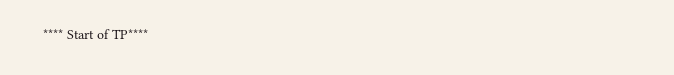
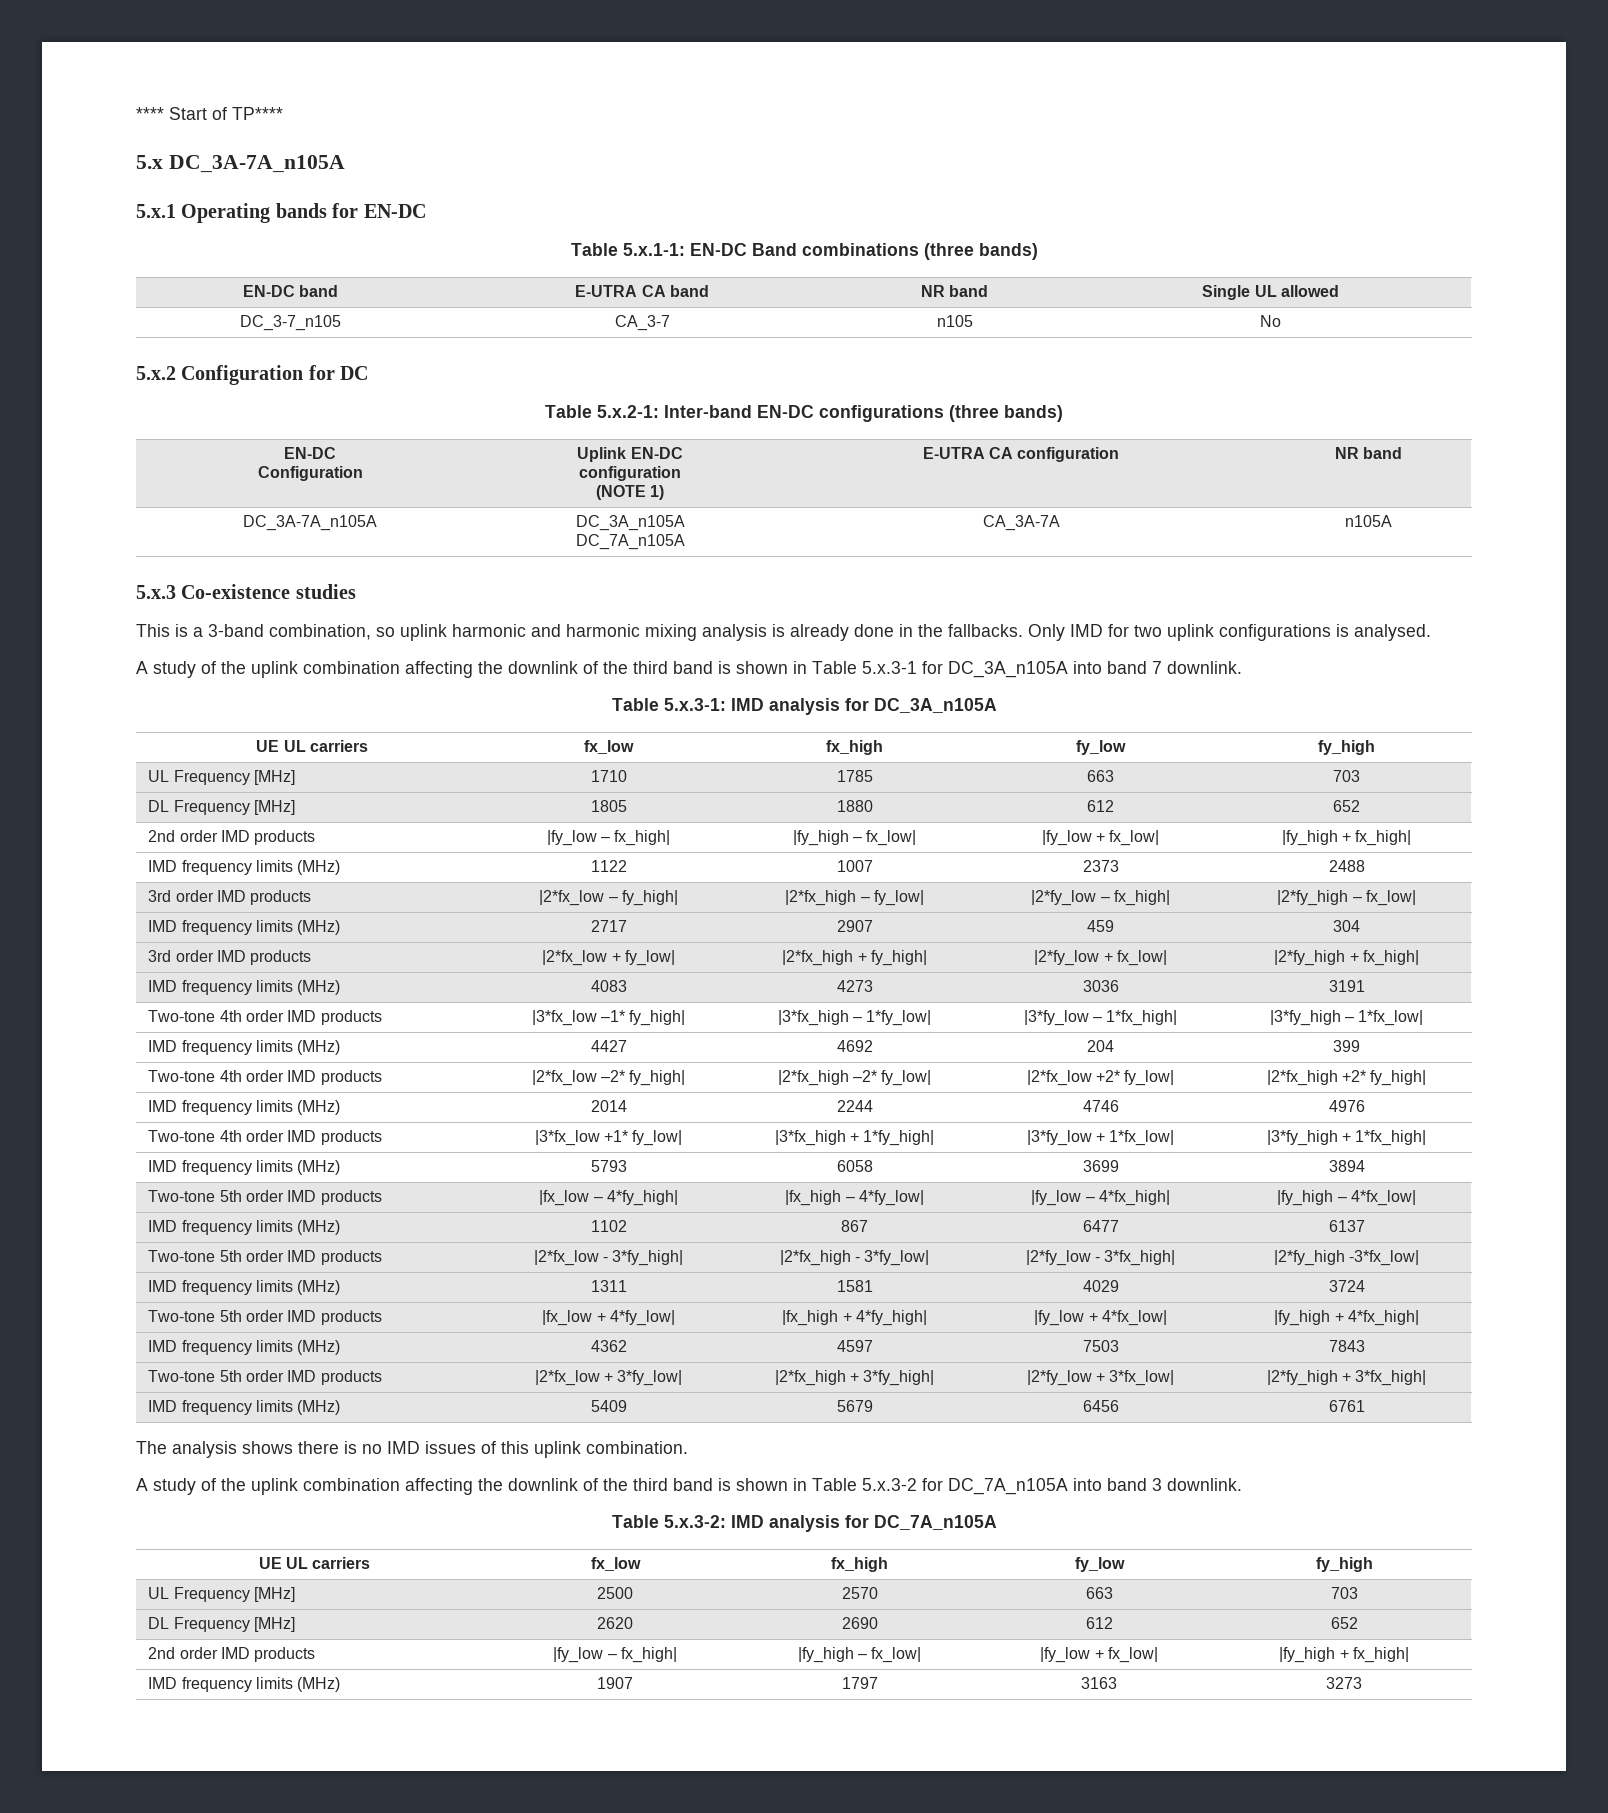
(148, 34) none -> [136,155,345,173] [136,203,426,223] [570,243,1038,260] [242,285,339,297] [575,285,709,297] [920,285,989,297] [1202,285,1339,300] [240,315,341,331] [614,315,670,331] [936,315,973,327] [1259,315,1281,327] [136,365,369,385] [545,405,1063,422] [284,447,336,459] [257,466,363,481] [577,447,683,462] [579,466,681,481] [595,485,665,500] [922,447,1120,462] [1334,447,1403,459] [243,515,377,531] [575,515,685,531] [575,534,685,550] [982,515,1060,531] [1345,515,1392,527] [136,584,356,599] [136,624,1431,641] [136,661,1242,678] [611,698,997,715] [256,740,368,752] [584,740,634,754] [826,740,883,755] [1076,740,1126,755] [1318,740,1375,755] [148,770,295,785] [590,770,627,782] [836,770,873,782] [1087,770,1114,782] [1333,770,1360,782] [148,800,295,815] [590,800,627,812] [836,800,873,812] [1087,800,1114,812] [1333,800,1360,812] [148,830,316,845] [546,830,671,846] [792,830,917,846] [1041,830,1160,846] [1281,830,1412,846] [148,860,341,875] [590,860,627,872] [836,860,873,872] [1082,860,1119,872] [1328,860,1365,872] [148,890,312,905] [539,890,678,906] [785,890,924,906] [1031,890,1170,906] [1277,890,1416,906] [148,920,341,935] [590,920,627,932] [836,920,873,932] [1087,920,1114,932] [1333,920,1360,932] [148,950,312,965] [542,950,675,966] [782,950,927,966] [1034,950,1167,966] [1274,950,1419,966] [148,980,341,995] [590,980,627,992] [836,980,873,992] [1082,980,1119,992] [1328,980,1365,992] [148,1010,382,1025] [531,1010,686,1026] [777,1010,932,1026] [1023,1010,1178,1026] [1269,1010,1424,1026] [148,1040,341,1055] [590,1040,627,1052] [836,1040,873,1052] [1087,1040,1114,1052] [1333,1040,1360,1052] [148,1070,382,1085] [531,1070,686,1086] [777,1070,932,1086] [1026,1070,1175,1086] [1266,1070,1427,1086] [148,1100,341,1115] [590,1100,627,1112] [836,1100,873,1112] [1082,1100,1119,1112] [1328,1100,1365,1112] [148,1130,382,1145] [534,1130,683,1146] [774,1130,935,1146] [1026,1130,1175,1146] [1266,1130,1427,1146] [148,1160,341,1175] [590,1160,627,1172] [836,1160,873,1172] [1082,1160,1119,1172] [1328,1160,1365,1172] [148,1190,382,1205] [539,1190,678,1206] [785,1190,924,1206] [1031,1190,1170,1206] [1277,1190,1416,1206] [148,1220,341,1235] [590,1220,627,1232] [841,1220,868,1232] [1082,1220,1119,1232] [1328,1220,1365,1232] [148,1250,382,1265] [533,1250,684,1266] [779,1250,930,1266] [1025,1250,1176,1266] [1273,1250,1420,1266] [148,1280,341,1295] [590,1280,627,1292] [836,1280,873,1292] [1082,1280,1119,1292] [1328,1280,1365,1292] [148,1310,382,1325] [542,1310,675,1326] [782,1310,927,1326] [1034,1310,1167,1326] [1274,1310,1419,1326] [148,1340,341,1355] [590,1340,627,1352] [836,1340,873,1352] [1082,1340,1119,1352] [1328,1340,1365,1352] [148,1370,382,1385] [534,1370,683,1386] [774,1370,935,1386] [1026,1370,1175,1386] [1266,1370,1427,1386] [148,1400,341,1415] [590,1400,627,1412] [836,1400,873,1412] [1082,1400,1119,1412] [1328,1400,1365,1412] [136,1441,688,1458] [136,1478,1242,1495] [611,1515,997,1532] [258,1557,371,1569] [590,1557,641,1571] [831,1557,888,1572] [1074,1557,1125,1572] [1315,1557,1373,1572] [148,1587,295,1602] [597,1587,633,1599] [841,1587,878,1599] [1085,1587,1113,1599] [1330,1587,1358,1599] [148,1617,295,1632] [597,1617,633,1629] [841,1617,878,1629] [1085,1617,1113,1629] [1330,1617,1358,1629] [148,1647,316,1662] [553,1647,677,1663] [797,1647,922,1663] [1040,1647,1158,1663] [1279,1647,1409,1663] [148,1677,341,1692] [597,1677,633,1689] [841,1677,878,1689] [1081,1677,1117,1689] [1326,1677,1362,1689] // 5.x DC_3A-7A_n105A // 5.x.1 Operating bands for EN-DC // Table 5.x.1-1: EN-DC Band combinations (three bands) // EN-DC band | E-UTRA CA band | NR band | Single UL allowed // DC_3-7_n105 | CA_3-7 | n105 | No // 5.x.2 Configuration for DC // Table 5.x.2-1: Inter-band EN-DC configurations (three bands) // EN-DC // Configuration | Uplink EN-DC // configuration // (NOTE 1) | E-UTRA CA configuration | NR band // DC_3A-7A_n105A | DC_3A_n105A // DC_7A_n105A | CA_3A-7A | n105A // 5.x.3 Co-existence studies // This is a 3-band combination, so uplink harmonic and harmonic mixing analysis is already done in the fallbacks. Only IMD for two uplink configurations is analysed. // A study of the uplink combination affecting the downlink of the third band is shown in Table 5.x.3-1 for DC_3A_n105A into band 7 downlink. // Table 5.x.3-1: IMD analysis for DC_3A_n105A // UE UL carriers | fx_low | fx_high | fy_low | fy_high // UL Frequency [MHz] | 1710 | 1785 | 663 | 703 // DL Frequency [MHz] | 1805 | 1880 | 612 | 652 // 2nd order IMD products | |fy_low – fx_high| | |fy_high – fx_low| | |fy_low + fx_low| | |fy_high + fx_high| // IMD frequency limits (MHz) | 1122 | 1007 | 2373 | 2488 // 3rd order IMD products | |2*fx_low – fy_high| | |2*fx_high – fy_low| | |2*fy_low – fx_high| | |2*fy_high – fx_low| // IMD frequency limits (MHz) | 2717 | 2907 | 459 | 304 // 3rd order IMD products | |2*fx_low + fy_low| | |2*fx_high + fy_high| | |2*fy_low + fx_low| | |2*fy_high + fx_high| // IMD frequency limits (MHz) | 4083 | 4273 | 3036 | 3191 // Two-tone 4th order IMD products | |3*fx_low –1* fy_high| | |3*fx_high – 1*fy_low| | |3*fy_low – 1*fx_high| | |3*fy_high – 1*fx_low| // IMD frequency limits (MHz) | 4427 | 4692 | 204 | 399 // Two-tone 4th order IMD products | |2*fx_low –2* fy_high| | |2*fx_high –2* fy_low| | |2*fx_low +2* fy_low| | |2*fx_high +2* fy_high| // IMD frequency limits (MHz) | 2014 | 2244 | 4746 | 4976 // Two-tone 4th order IMD products | |3*fx_low +1* fy_low| | |3*fx_high + 1*fy_high| | |3*fy_low + 1*fx_low| | |3*fy_high + 1*fx_high| // IMD frequency limits (MHz) | 5793 | 6058 | 3699 | 3894 // Two-tone 5th order IMD products | |fx_low – 4*fy_high| | |fx_high – 4*fy_low| | |fy_low – 4*fx_high| | |fy_high – 4*fx_low| // IMD frequency limits (MHz) | 1102 | 867 | 6477 | 6137 // Two-tone 5th order IMD products | |2*fx_low - 3*fy_high| | |2*fx_high - 3*fy_low| | |2*fy_low - 3*fx_high| | |2*fy_high -3*fx_low| // IMD frequency limits (MHz) | 1311 | 1581 | 4029 | 3724 // Two-tone 5th order IMD products | |fx_low + 4*fy_low| | |fx_high + 4*fy_high| | |fy_low + 4*fx_low| | |fy_high + 4*fx_high| // IMD frequency limits (MHz) | 4362 | 4597 | 7503 | 7843 // Two-tone 5th order IMD products | |2*fx_low + 3*fy_low| | |2*fx_high + 3*fy_high| | |2*fy_low + 3*fx_low| | |2*fy_high + 3*fx_high| // IMD frequency limits (MHz) | 5409 | 5679 | 6456 | 6761 // The analysis shows there is no IMD issues of this uplink combination. // A study of the uplink combination affecting the downlink of the third band is shown in Table 5.x.3-2 for DC_7A_n105A into band 3 downlink. // Table 5.x.3-2: IMD analysis for DC_7A_n105A // UE UL carriers | fx_low | fx_high | fy_low | fy_high // UL Frequency [MHz] | 2500 | 2570 | 663 | 703 // DL Frequency [MHz] | 2620 | 2690 | 612 | 652 // 2nd order IMD products | |fy_low – fx_high| | |fy_high – fx_low| | |fy_low + fx_low| | |fy_high + fx_high| // IMD frequency limits (MHz) | 1907 | 1797 | 3163 | 3273

